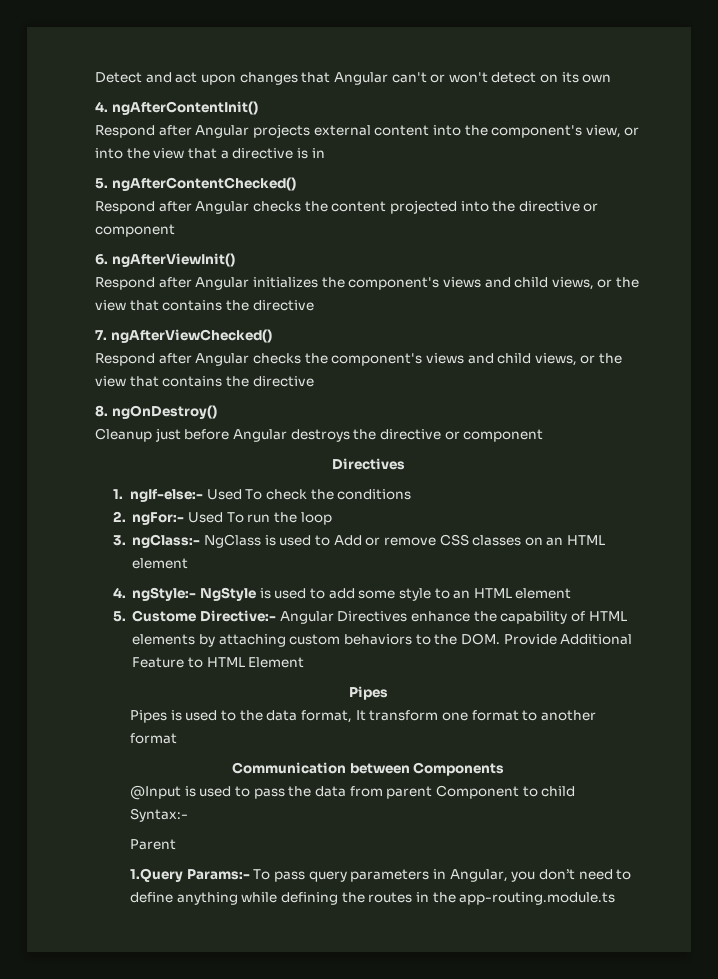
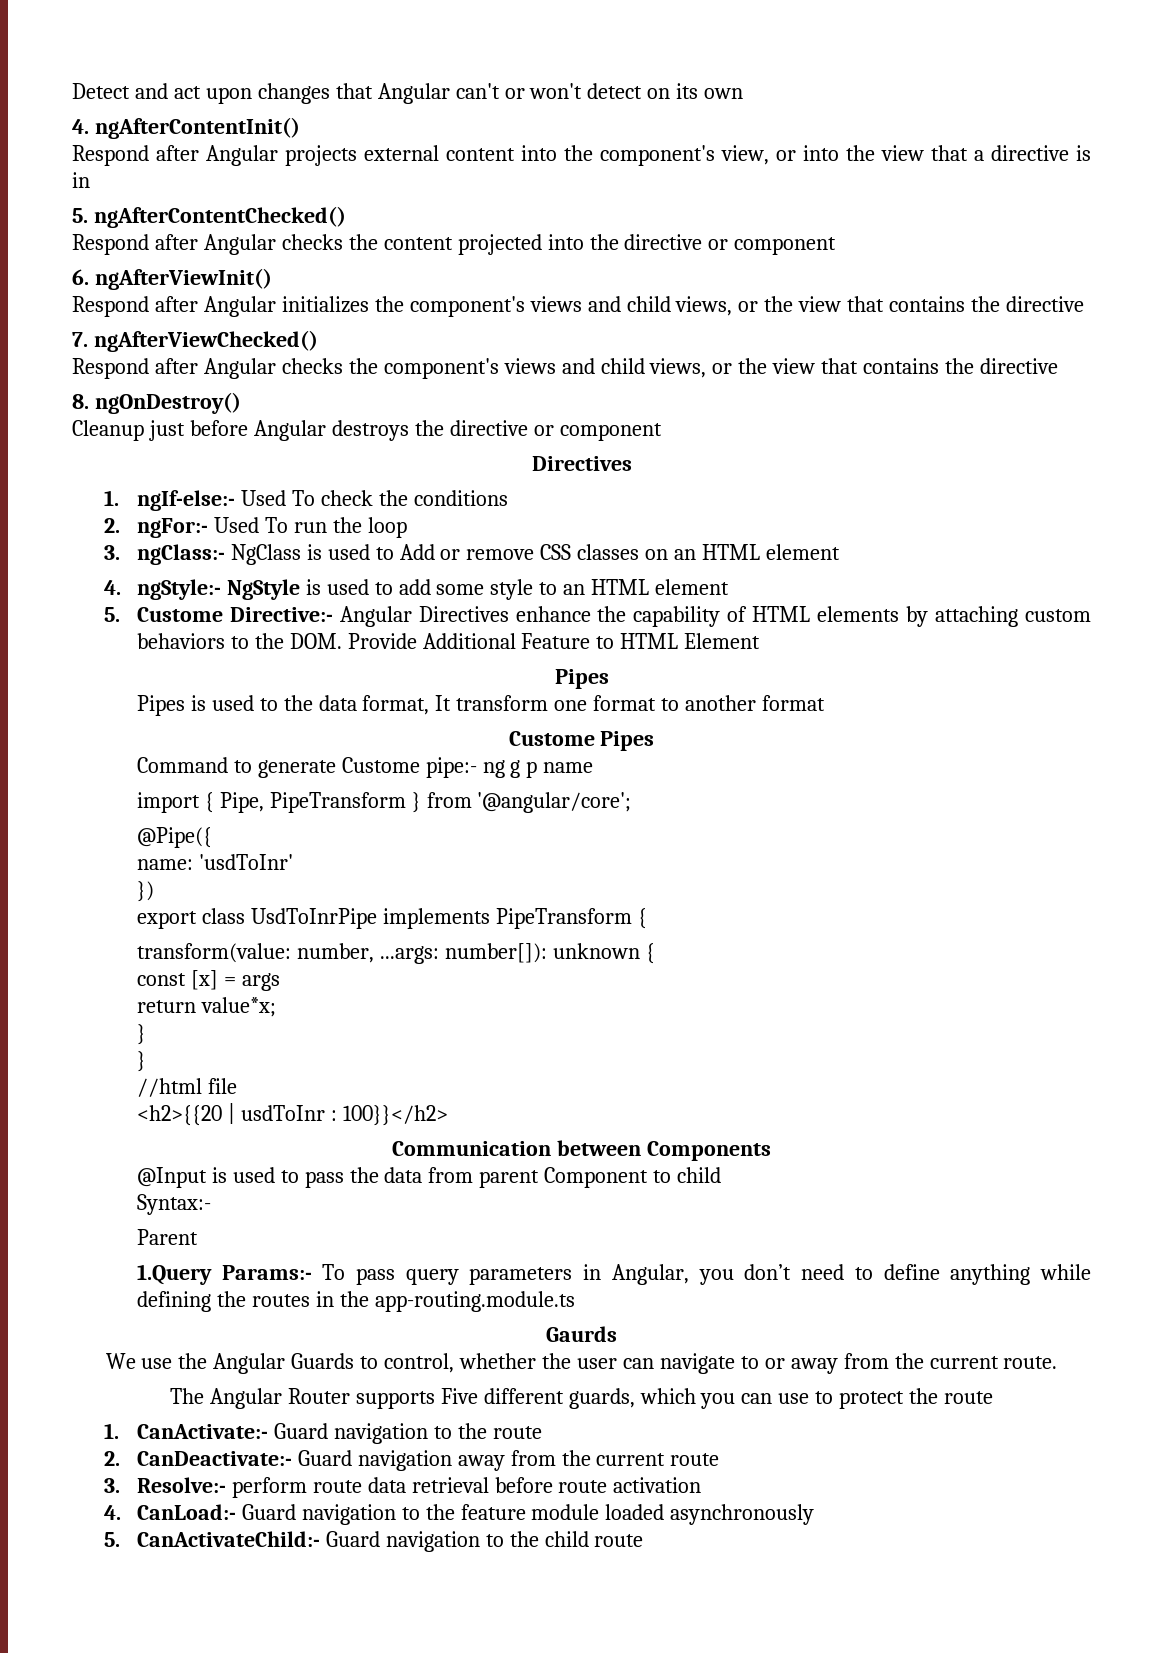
(178, 738) none -> [508,731,655,751] [136,757,594,778] [136,792,632,813] [136,827,212,848] [136,854,293,870] [136,881,154,902] [136,908,647,929] [136,943,655,964] [136,970,280,991] [136,997,276,1017] [136,1024,146,1045] [136,1051,146,1072] [136,1078,237,1097] [136,1103,448,1126] // Custome Pipes // Command to generate Custome pipe:- ng g p name // import { Pipe, PipeTransform } from '@angular/core'; // @Pipe({ // name: 'usdToInr' // }) // export class UsdToInrPipe implements PipeTransform { // transform(value: number, ...args: number[]): unknown { // const [x] = args // return value*x; // } // } // //html file // <h2>{{20 | usdToInr : 100}}</h2>
(616, 898) none -> [546,1326,617,1342] [105,1353,1058,1374] [169,1388,994,1409] [104,1423,542,1444] [104,1450,720,1471] [104,1477,702,1498] [104,1504,815,1525] [104,1531,644,1552] // Gaurds // We use the Angular Guards to control, whether the user can navigate to or away from the current route. // The Angular Router supports Five different guards, which you can use to protect the route // 1. CanActivate:- Guard navigation to the route // 2. CanDeactivate:- Guard navigation away from the current route // 3. Resolve:- perform route data retrieval before route activation // 4. CanLoad:- Guard navigation to the feature module loaded asynchronously // 5. CanActivateChild:- Guard navigation to the child route

